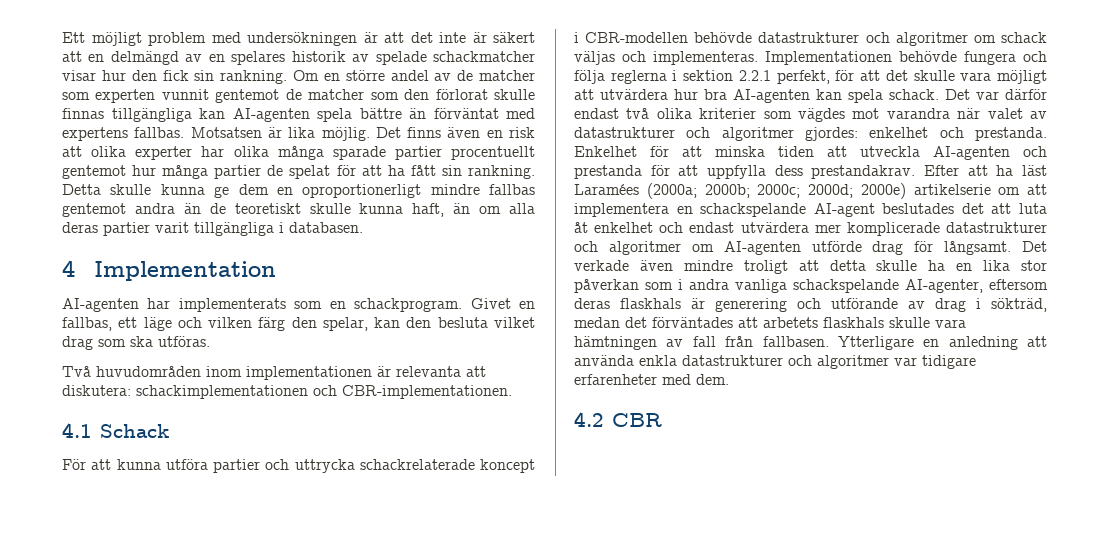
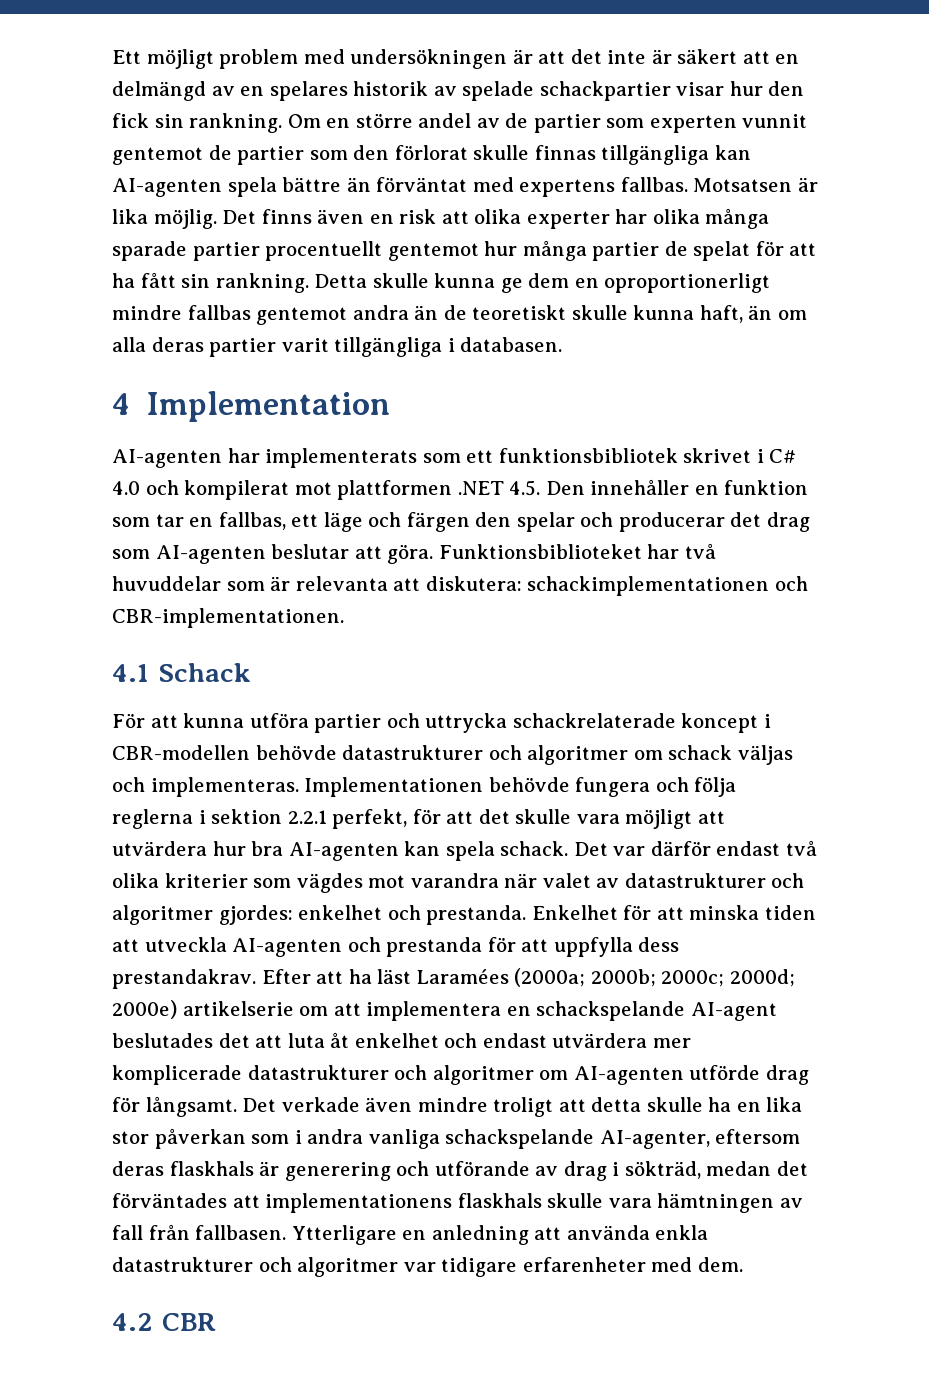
[433,51,535,62] schackmatcher -> [539,81,671,101] schackpartier
[478,70,535,81] matcher -> [533,114,601,133] partier
[308,89,365,100] matcher -> [237,146,305,165] partier
[329,298,511,312] en schackprogram. Givet -> [466,448,797,463] [112,479,809,500] [112,514,184,527] ett funktionsbibliotek skrivet i C# 4.0 och kompilerat mot plattformen .NET 4.5. Den innehåller en funktion som tar
[208,317,535,331] [62,336,210,350] [62,366,372,380] vilken färg den spelar, kan den besluta vilket drag som ska utföras. // Två huvudområden inom implementationen -> [406,512,810,532] [112,543,716,564] [112,576,265,591] färgen den spelar och producerar det drag som AI-agenten beslutar att göra. Funktionsbiblioteket har två huvuddelar som
[763,317,818,328] arbetets -> [265,1193,453,1213] implementationens

